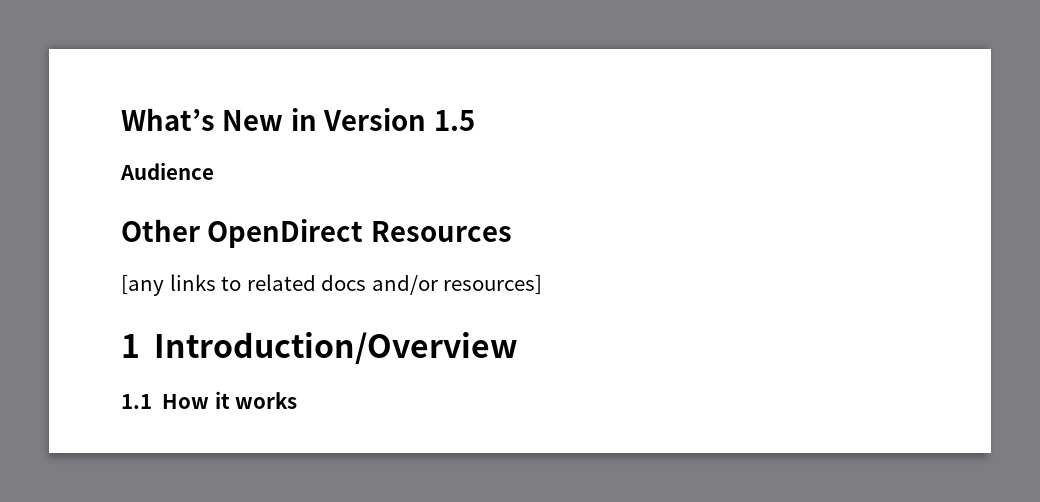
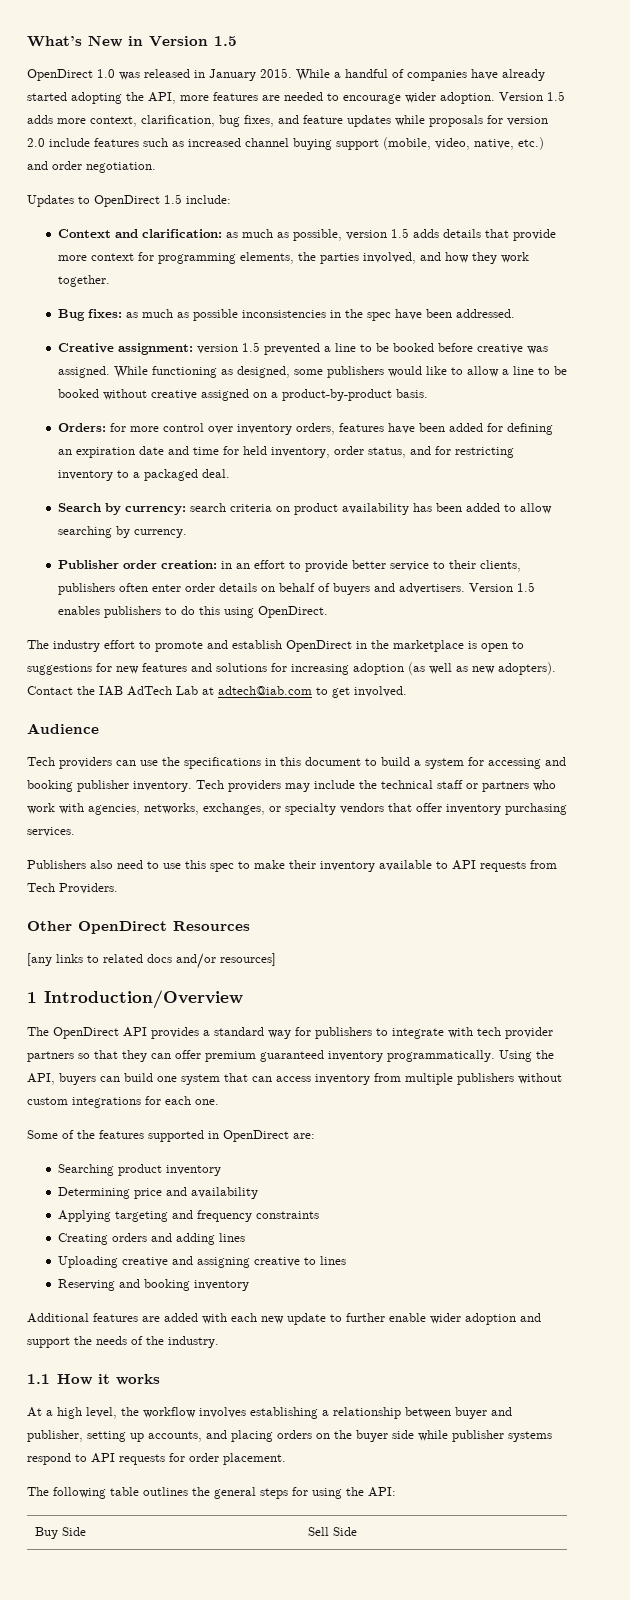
[120,162,214,180] Audience -> [27,68,545,81] [27,91,565,104] [27,115,548,127] [27,137,544,150] [27,161,156,173] [27,194,231,207] [57,228,556,241] [57,252,529,264] [57,275,110,287] [57,309,515,321] [57,342,548,355] [57,366,567,378] [57,389,428,401] [57,423,553,435] [57,446,514,458] [57,469,230,481] [57,503,552,515] [57,526,187,538] [57,560,521,572] [57,582,535,595] [57,606,328,618] [27,640,524,652] [27,662,556,675] [27,686,407,698] [27,723,99,734] [27,757,566,769] [27,780,556,792] [27,803,567,815] [27,827,75,837] [27,860,557,872] [27,883,118,894] OpenDirect 1.0 was released in January 2015. While a handful of companies have already started adopting the API, more features are needed to encourage wider adoption. Version 1.5 adds more context, clarification, bug fixes, and feature updates while proposals for version 2.0 include features such as increased channel buying support (mobile, video, native, etc.) and order negotiation. // Updates to OpenDirect 1.5 include: // Context and clarification: as much as possible, version 1.5 adds details that provide more context for programming elements, the parties involved, and how they work together. // Bug fixes: as much as possible inconsistencies in the spec have been addressed. // Creative assignment: version 1.5 prevented a line to be booked before creative was assigned. While functioning as designed, some publishers would like to allow a line to be booked without creative assigned on a product-by-product basis. // Orders: for more control over inventory orders, features have been added for defining an expiration date and time for held inventory, order status, and for restricting inventory to a packaged deal. // Search by currency: search criteria on product availability has been added to allow searching by currency. // Publisher order creation: in an effort to provide better service to their clients, publishers often enter order details on behalf of buyers and advertisers. Version 1.5 enables publishers to do this using OpenDirect. // The industry effort to promote and establish OpenDirect in the marketplace is open to suggestions for new features and solutions for increasing adoption (as well as new adopters). Contact the IAB AdTech Lab at adtech@iab.com to get involved. // Audience // Tech providers can use the specifications in this document to build a system for accessing and booking publisher inventory. Tech providers may include the technical staff or partners who work with agencies, networks, exchanges, or specialty vendors that offer inventory purchasing services. // Publishers also need to use this spec to make their inventory available to API requests from Tech Providers.
[121,391,298,409] 1.1 How it works -> [27,1027,553,1039] [27,1050,554,1062] [27,1073,562,1085] [27,1096,219,1108] [27,1130,315,1142] [57,1164,221,1176] [57,1187,258,1199] [57,1210,319,1222] [57,1233,245,1245] [57,1256,346,1268] [57,1279,249,1291] [27,1313,541,1325] [27,1336,219,1348] [27,1374,160,1385] [27,1407,512,1419] [27,1430,552,1442] [27,1453,286,1465] [27,1487,396,1499] [35,1527,87,1539] [308,1527,358,1536] The OpenDirect API provides a standard way for publishers to integrate with tech provider partners so that they can offer premium guaranteed inventory programmatically. Using the API, buyers can build one system that can access inventory from multiple publishers without custom integrations for each one. // Some of the features supported in OpenDirect are: // Searching product inventory // Determining price and availability // Applying targeting and frequency constraints // Creating orders and adding lines // Uploading creative and assigning creative to lines // Reserving and booking inventory // Additional features are added with each new update to further enable wider adoption and support the needs of the industry. // 1.1 How it works // At a high level, the workflow involves establishing a relationship between buyer and publisher, setting up accounts, and placing orders on the buyer side while publisher systems respond to API requests for order placement. // The following table outlines the general steps for using the API: // Buy Side | Sell Side

